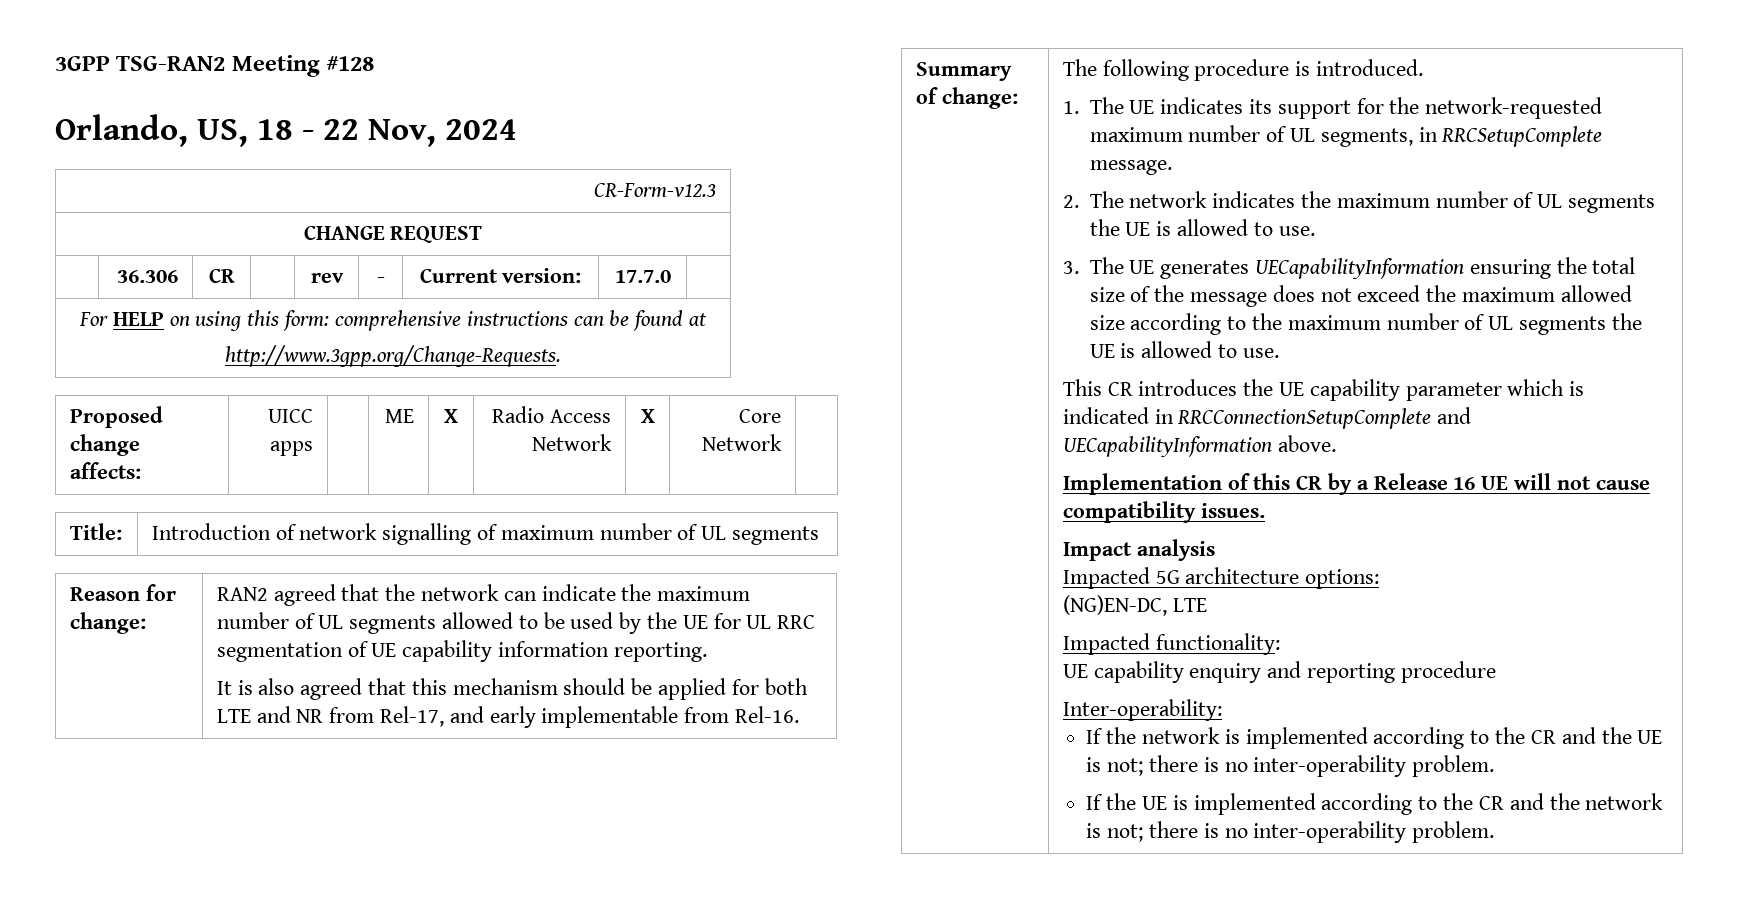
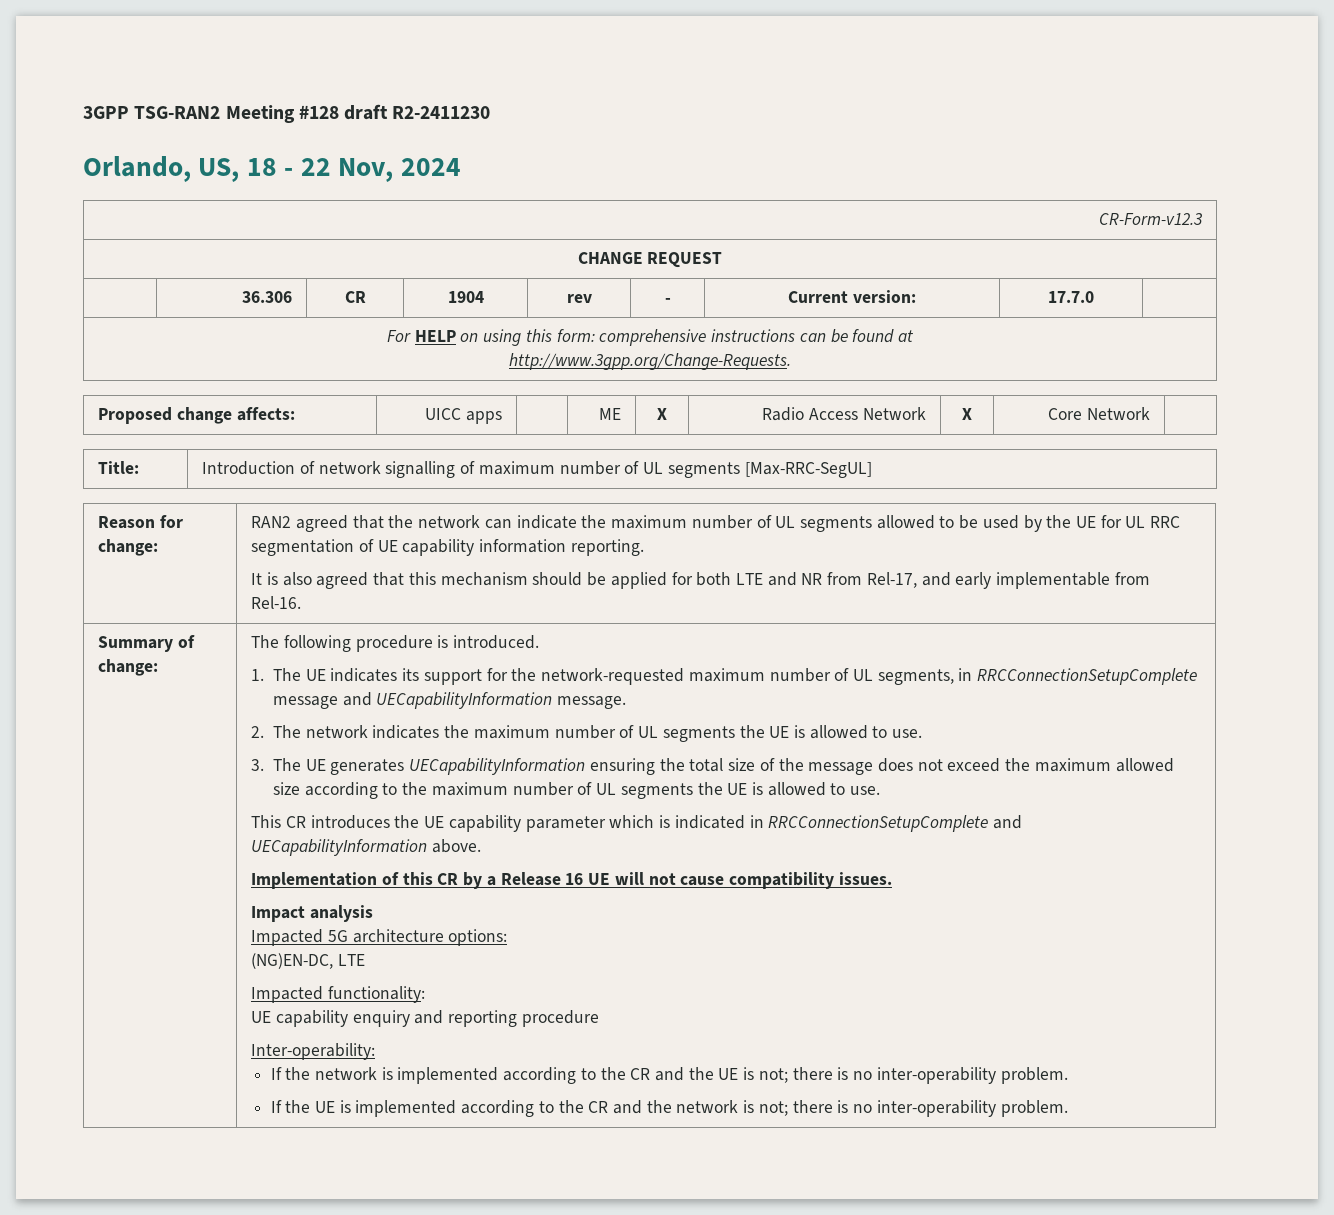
(375, 63) none -> [344,104,491,120] draft R2-2411230
(235, 275) none -> [447,291,484,303] 1904
(820, 535) none -> [744,462,872,478] [Max-RRC-SegUL]
[1441,126,1603,147] RRCSetupComplete -> [977,668,1198,685] [272,692,553,709] RRCConnectionSetupComplete message and UECapabilityInformation

